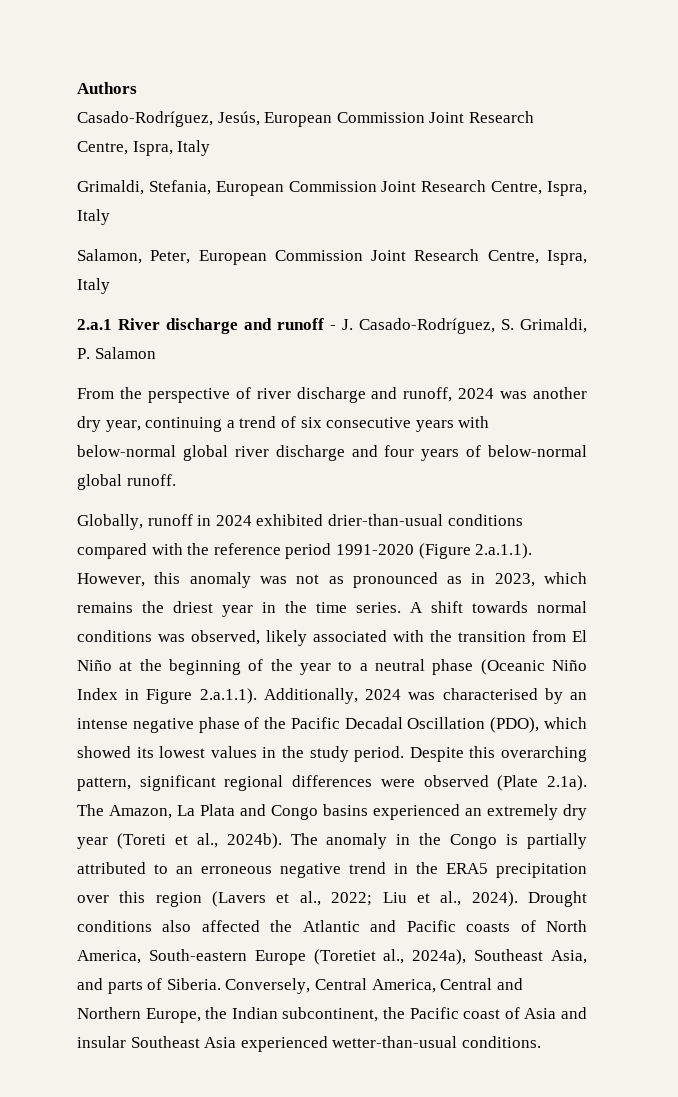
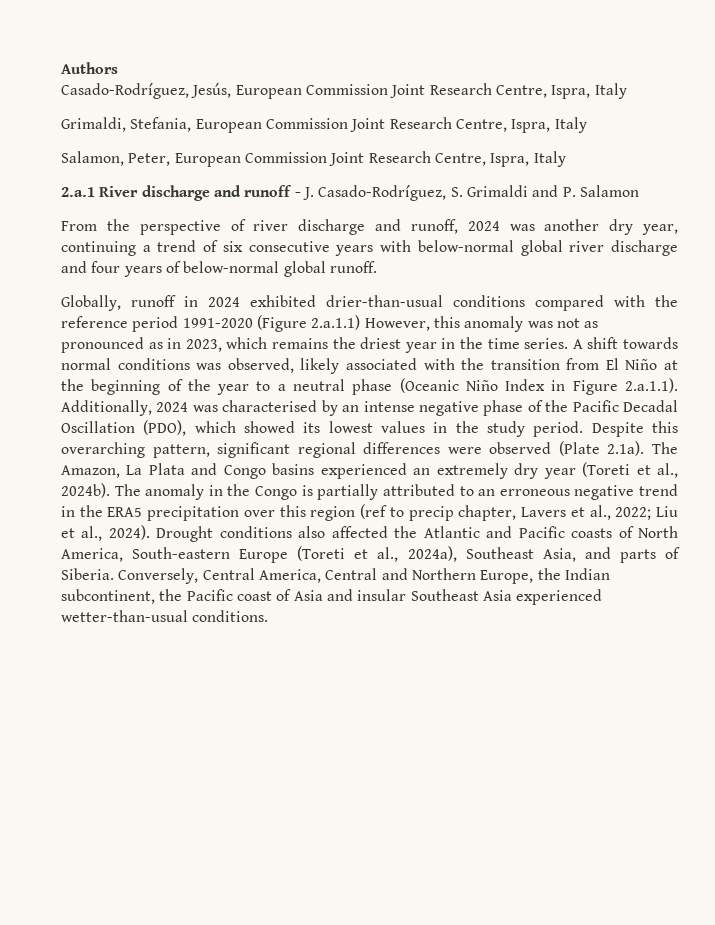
[520,318,587,333] Grimaldi, -> [466,185,559,197] Grimaldi and
[475,543,533,559] 2.a.1.1). -> [311,315,361,330] 2.a.1.1)
[212,891,267,907] (Lavers -> [360,504,567,521] (ref to precip chapter, Lavers
[313,949,376,965] (Toretiet -> [297,546,369,561] (Toreti et

